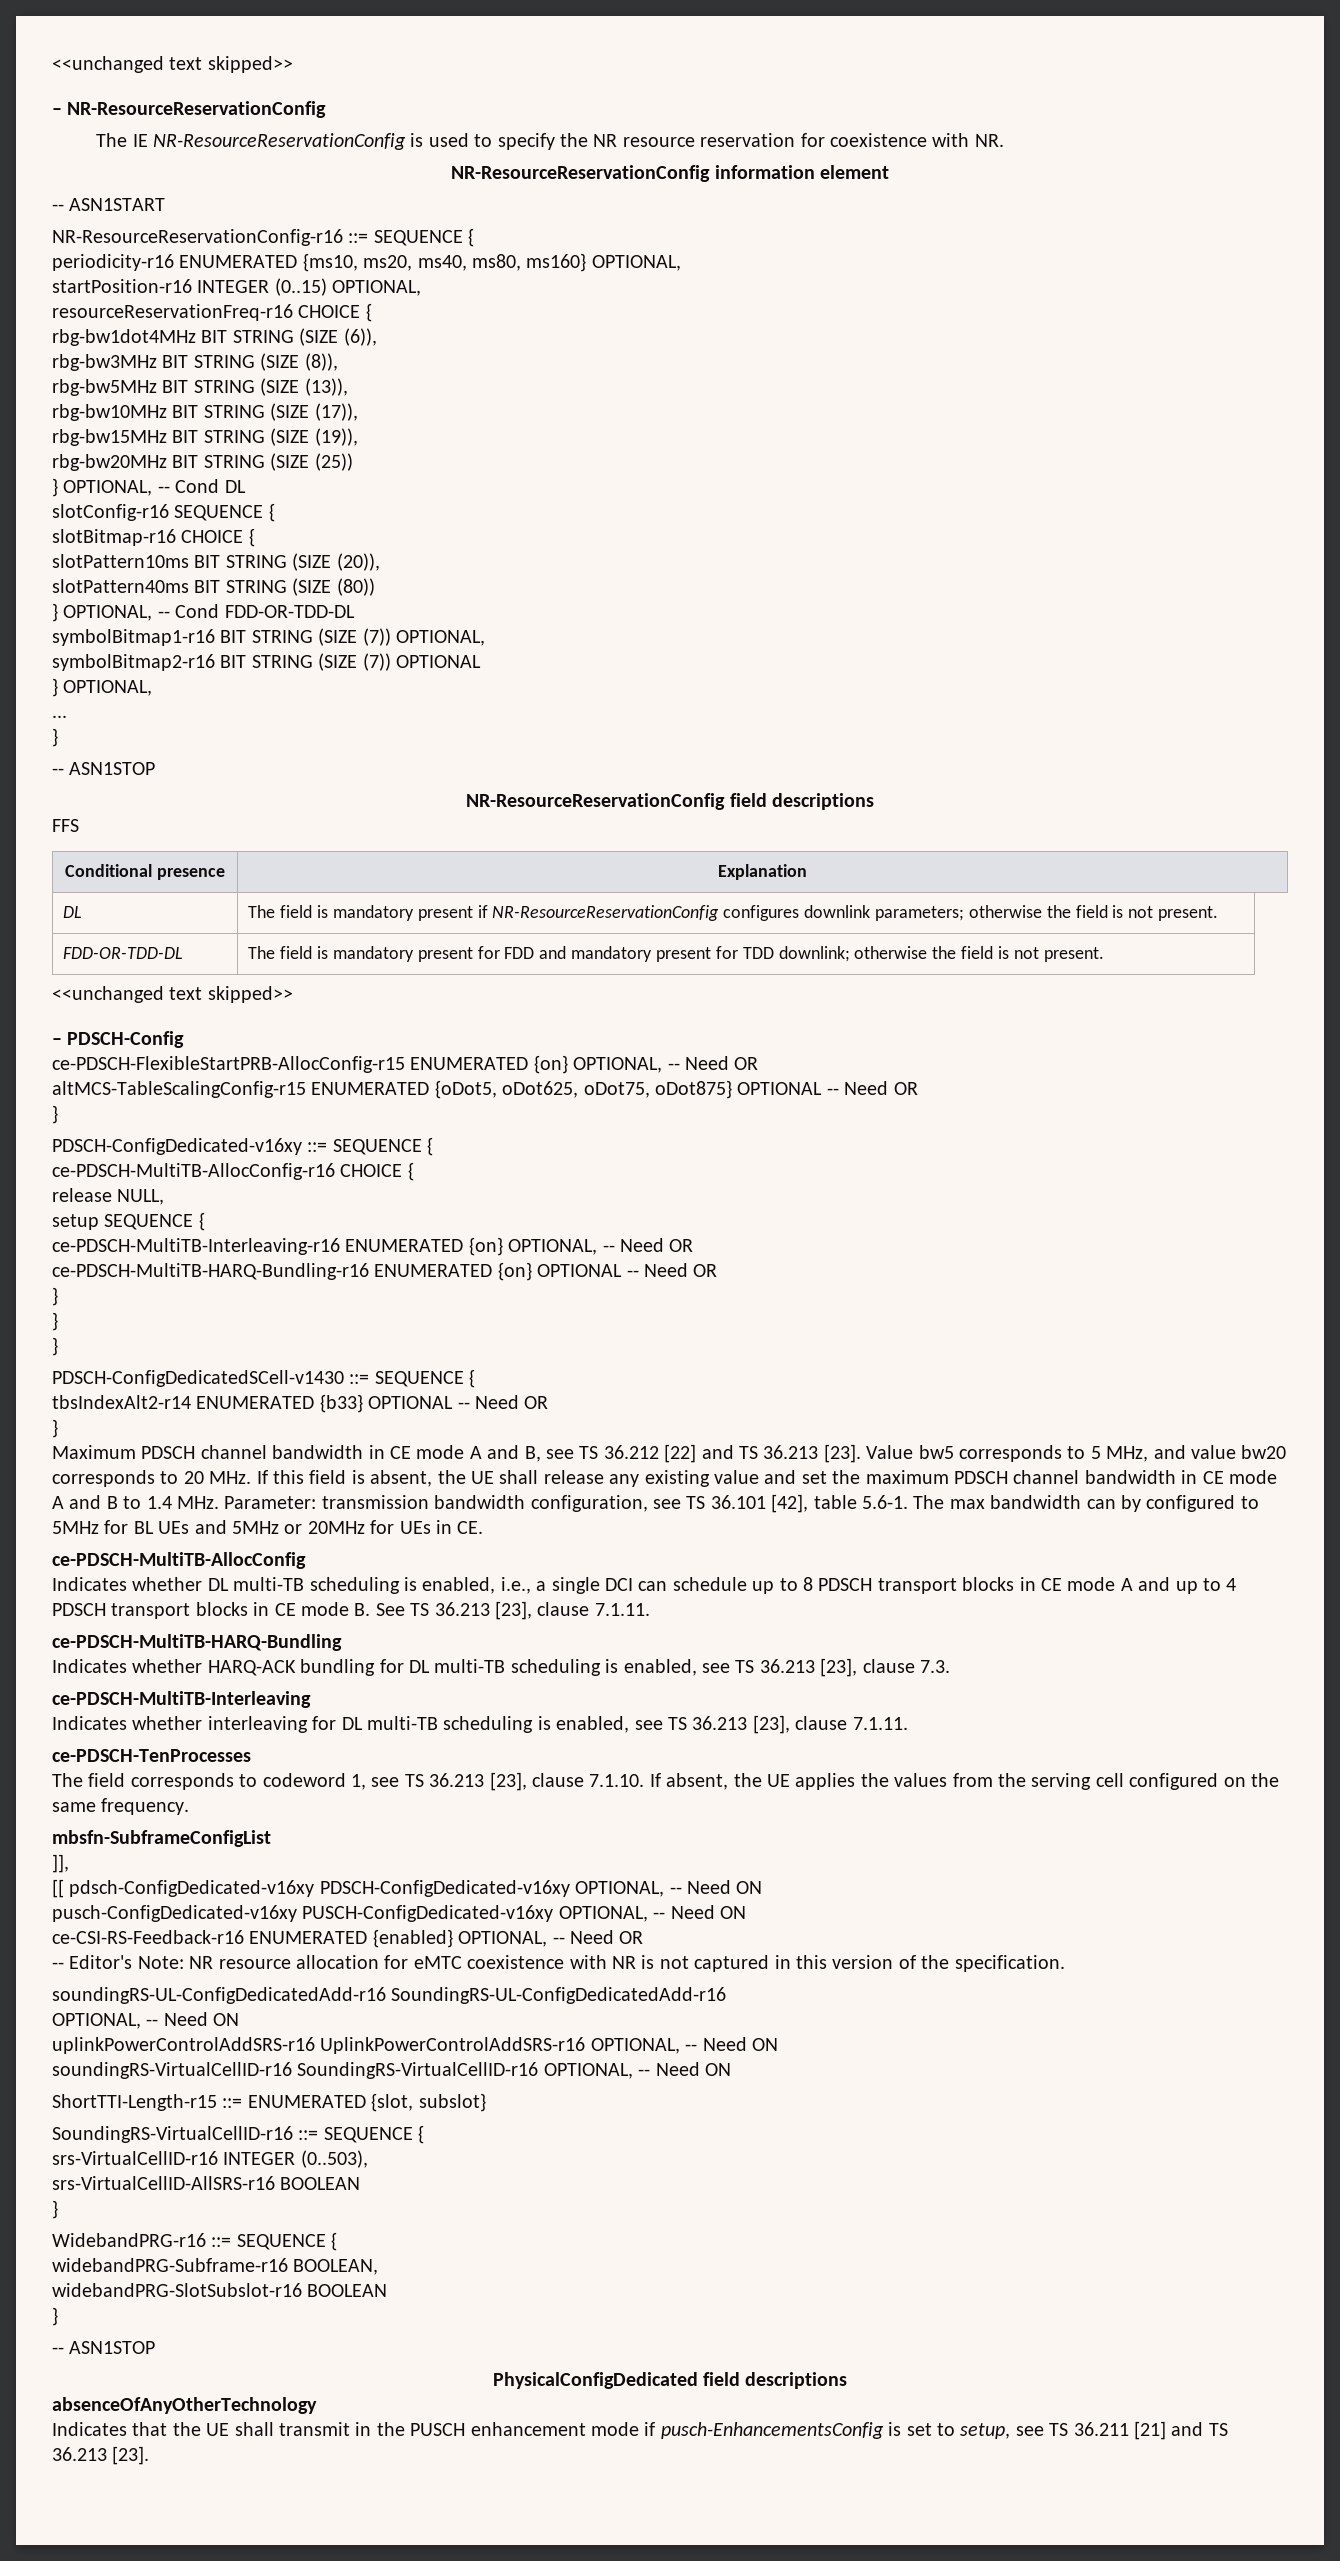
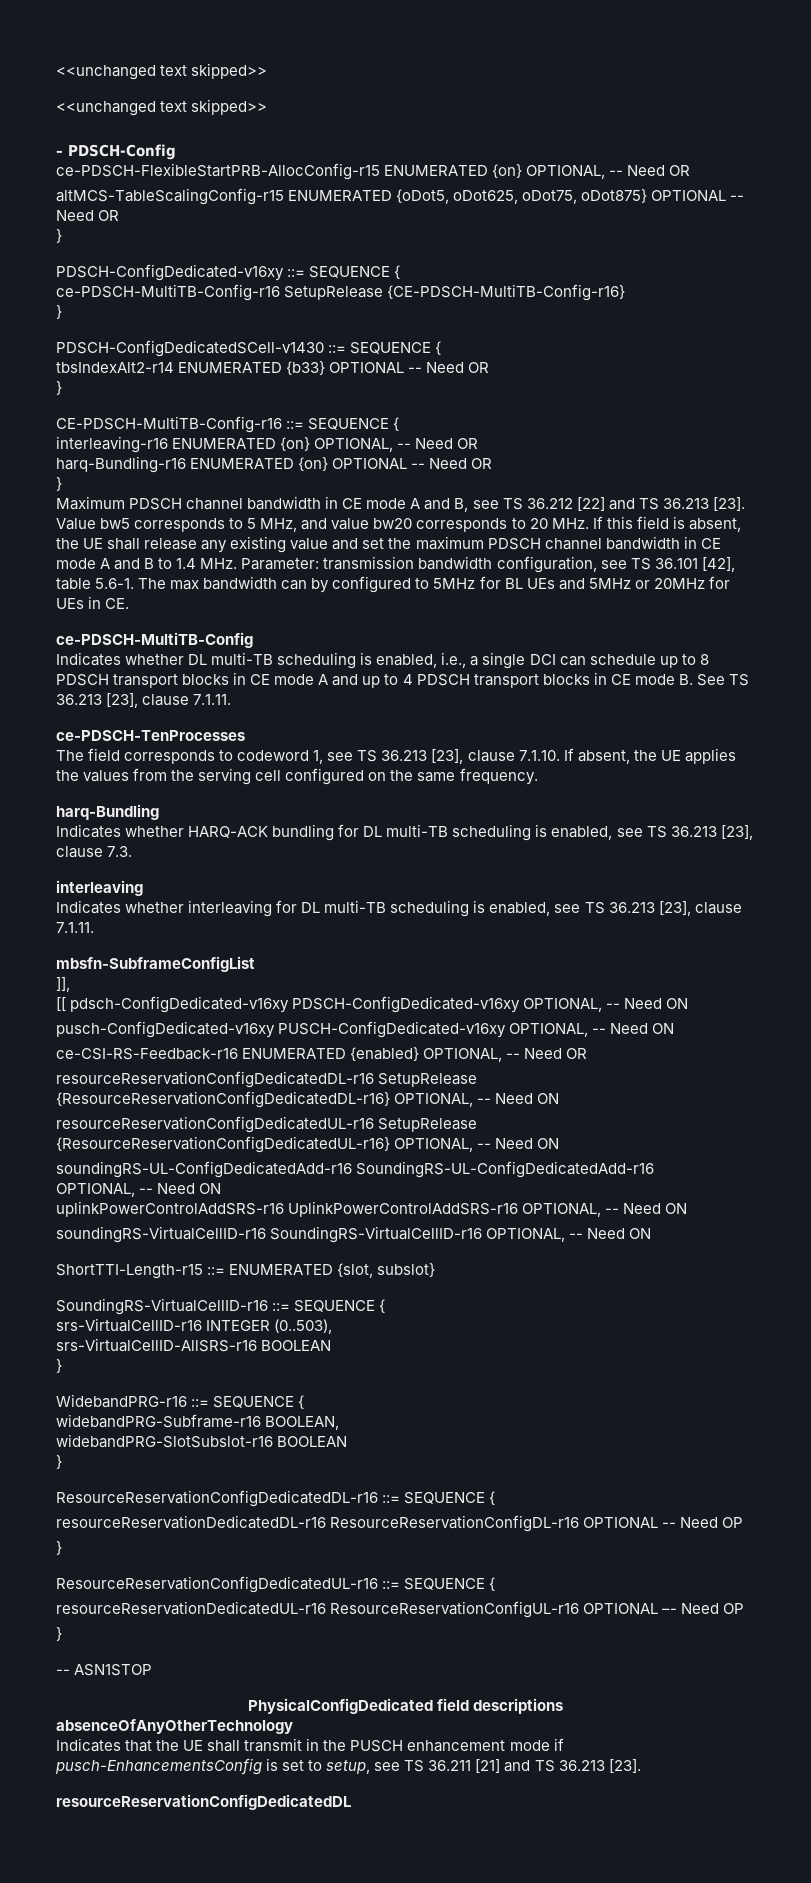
[52,56,293,73] [52,101,327,118] [96,133,1004,150] [451,165,889,182] [52,198,166,211] [52,228,475,247] [52,253,681,272] [52,278,422,296] [52,303,372,322] [52,328,377,346] [52,353,338,371] [52,378,348,396] [52,403,358,421] [52,428,358,446] [52,453,353,471] [52,478,246,497] [52,503,275,522] [52,528,255,547] [52,553,380,571] [52,578,375,596] [52,603,355,622] [52,628,485,646] [52,653,481,671] [52,678,153,697] [52,715,67,718] [52,728,58,747] [52,762,156,775] [466,793,874,810] [52,819,79,832] [65,864,225,880] [718,864,807,880] [63,906,83,918] [248,905,1219,921] [63,947,184,959] [248,946,1104,962] <<unchanged text skipped>> // – NR-ResourceReservationConfig // The IE NR-ResourceReservationConfig is used to specify the NR resource reservation for coexistence with NR. // NR-ResourceReservationConfig information element // -- ASN1START // NR-ResourceReservationConfig-r16 ::= SEQUENCE { // periodicity-r16 ENUMERATED {ms10, ms20, ms40, ms80, ms160} OPTIONAL, // startPosition-r16 INTEGER (0..15) OPTIONAL, // resourceReservationFreq-r16 CHOICE { // rbg-bw1dot4MHz BIT STRING (SIZE (6)), // rbg-bw3MHz BIT STRING (SIZE (8)), // rbg-bw5MHz BIT STRING (SIZE (13)), // rbg-bw10MHz BIT STRING (SIZE (17)), // rbg-bw15MHz BIT STRING (SIZE (19)), // rbg-bw20MHz BIT STRING (SIZE (25)) // } OPTIONAL, -- Cond DL // slotConfig-r16 SEQUENCE { // slotBitmap-r16 CHOICE { // slotPattern10ms BIT STRING (SIZE (20)), // slotPattern40ms BIT STRING (SIZE (80)) // } OPTIONAL, -- Cond FDD-OR-TDD-DL // symbolBitmap1-r16 BIT STRING (SIZE (7)) OPTIONAL, // symbolBitmap2-r16 BIT STRING (SIZE (7)) OPTIONAL // } OPTIONAL, // ... // } // -- ASN1STOP // NR-ResourceReservationConfig field descriptions // FFS // Conditional presence | Explanation // DL | The field is mandatory present if NR-ResourceReservationConfig configures downlink parameters; otherwise the field is not present. // FDD-OR-TDD-DL | The field is mandatory present for FDD and mandatory present for TDD downlink; otherwise the field is not present. -> [56,63,268,80] <<unchanged text skipped>>
[52,1162,414,1181] [52,1188,165,1205] [52,1212,205,1231] [52,1237,694,1256] [52,1262,718,1281] [52,1287,58,1306] [52,1312,58,1331] ce-PDSCH-MultiTB-AllocConfig-r16 CHOICE { // release NULL, // setup SEQUENCE { // ce-PDSCH-MultiTB-Interleaving-r16 ENUMERATED {on} OPTIONAL, -- Need OR // ce-PDSCH-MultiTB-HARQ-Bundling-r16 ENUMERATED {on} OPTIONAL -- Need OR // } // } -> [56,284,626,301] ce-PDSCH-MultiTB-Config-r16 SetupRelease {CE-PDSCH-MultiTB-Config-r16}
(58, 1428) none -> [56,416,400,433] [56,436,479,453] [56,456,493,473] [56,477,62,491] // CE-PDSCH-MultiTB-Config-r16 ::= SEQUENCE { // interleaving-r16 ENUMERATED {on} OPTIONAL, -- Need OR // harq-Bundling-r16 ENUMERATED {on} OPTIONAL -- Need OR // }
[52,1552,306,1569] ce-PDSCH-MultiTB-AllocConfig -> [56,632,253,648] ce-PDSCH-MultiTB-Config
[52,1634,342,1651] [52,1658,950,1677] [52,1691,311,1708] [52,1715,908,1734] // ce-PDSCH-MultiTB-HARQ-Bundling // Indicates whether HARQ-ACK bundling for DL multi-TB scheduling is enabled, see TS 36.213 [23], clause 7.3. // ce-PDSCH-MultiTB-Interleaving // Indicates whether interleaving for DL multi-TB scheduling is enabled, see TS 36.213 [23], clause 7.1.11. -> (232, 699) none
(190, 1806) none -> [56,804,159,820] [56,824,753,841] [56,846,133,858] [56,880,143,896] [56,900,742,917] [56,922,94,933] // harq-Bundling // Indicates whether HARQ-ACK bundling for DL multi-TB scheduling is enabled, see TS 36.213 [23], clause 7.3. // interleaving // Indicates whether interleaving for DL multi-TB scheduling is enabled, see TS 36.213 [23], clause 7.1.11.
[52,1955,1065,1972] -- Editor's Note: NR resource allocation for eMTC coexistence with NR is not captured in this version of the specification. -> [56,1071,478,1088] [56,1091,560,1108] [56,1116,478,1133] [56,1136,560,1153] resourceReservationConfigDedicatedDL-r16 SetupRelease {ResourceReservationConfigDedicatedDL-r16} OPTIONAL, -- Need ON // resourceReservationConfigDedicatedUL-r16 SetupRelease {ResourceReservationConfigDedicatedUL-r16} OPTIONAL, -- Need ON
(58, 2316) none -> [56,1490,496,1507] [56,1515,744,1532] [56,1541,62,1555] [56,1576,496,1593] [56,1601,745,1618] [56,1627,62,1641] // ResourceReservationConfigDedicatedDL-r16 ::= SEQUENCE { // resourceReservationDedicatedDL-r16 ResourceReservationConfigDL-r16 OPTIONAL -- Need OP // } // ResourceReservationConfigDedicatedUL-r16 ::= SEQUENCE { // resourceReservationDedicatedUL-r16 ResourceReservationConfigUL-r16 OPTIONAL –- Need OP // }
(150, 2455) none -> [56,1794,351,1810] // resourceReservationConfigDedicatedDL

